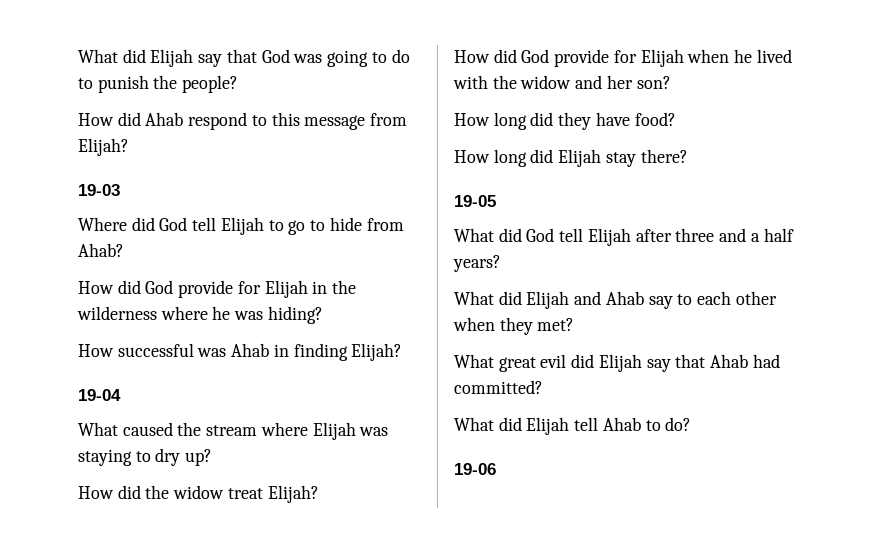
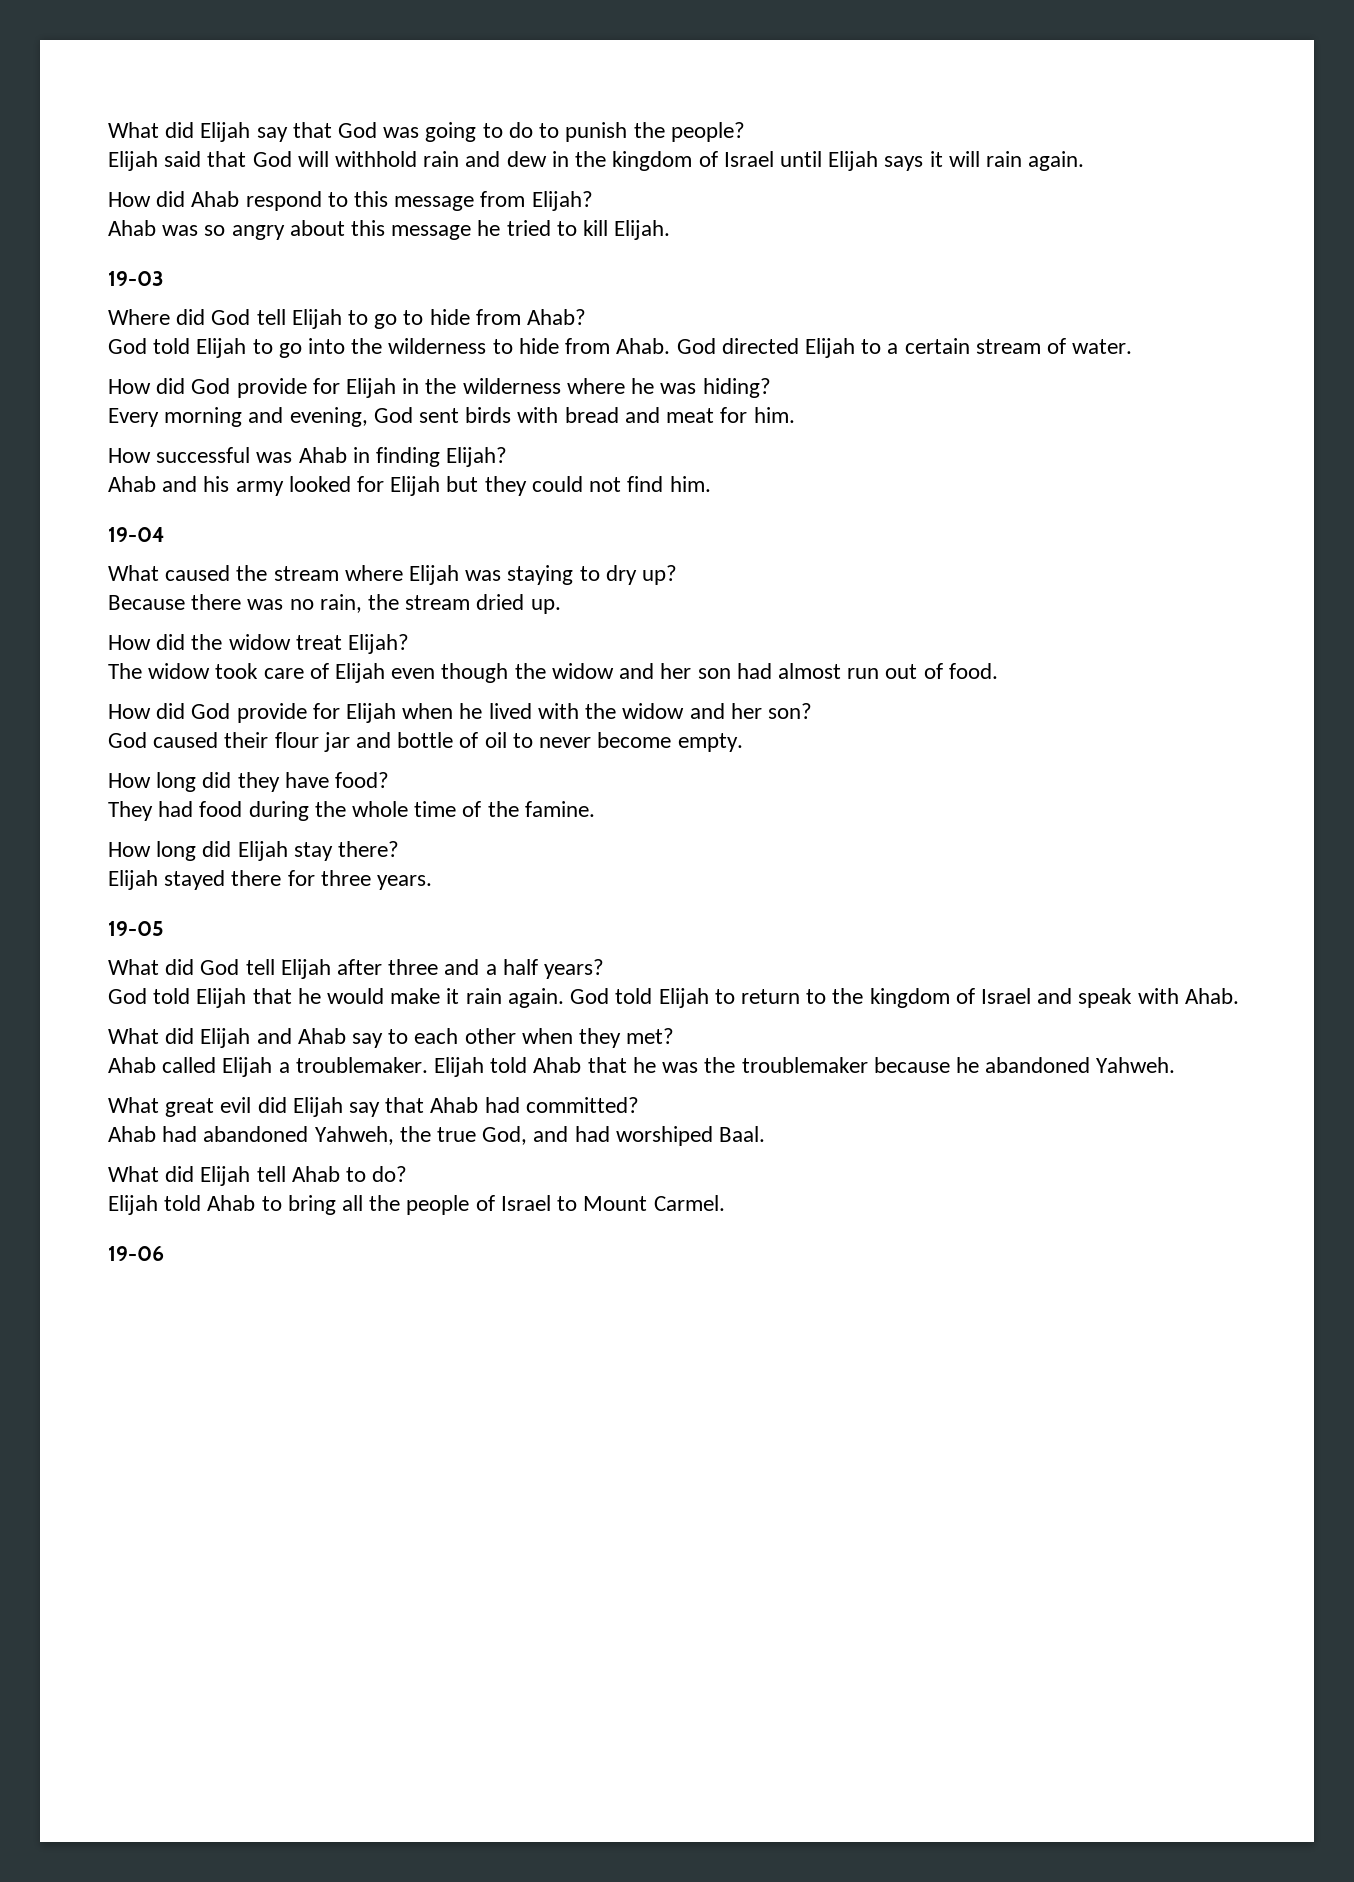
(239, 84) none -> [108,151,1085,171] // Elijah said that God will withhold rain and dew in the kingdom of Israel until Elijah says it will rain again.
(129, 147) none -> [108,220,671,240] // Ahab was so angry about this message he tried to kill Elijah.
(124, 250) none -> [108,338,1133,358] // God told Elijah to go into the wilderness to hide from Ahab. God directed Elijah to a certain stream of water.
(323, 315) none -> [108,407,795,427] // Every morning and evening, God sent birds with bread and meat for him.
(403, 352) none -> [108,476,711,496] // Ahab and his army looked for Elijah but they could not find him.
(213, 457) none -> [108,594,561,614] // Because there was no rain, the stream dried up.
(319, 494) none -> [108,663,998,683] // The widow took care of Elijah even though the widow and her son had almost run out of food.
(671, 82) none -> [108,732,743,752] // God caused their flour jar and bottle of oil to never become empty.
(676, 119) none -> [108,801,595,821] // They had food during the whole time of the famine.
(688, 156) none -> [108,870,433,890] // Elijah stayed there for three years.
(501, 263) none -> [108,988,1239,1008] // God told Elijah that he would make it rain again. God told Elijah to return to the kingdom of Israel and speak with Ahab.
(575, 324) none -> [108,1057,1176,1077] // Ahab called Elijah a troublemaker. Elijah told Ahab that he was the troublemaker because he abandoned Yahweh.
(543, 387) none -> [108,1126,766,1146] // Ahab had abandoned Yahweh, the true God, and had worshiped Baal.
(692, 424) none -> [108,1195,725,1215] // Elijah told Ahab to bring all the people of Israel to Mount Carmel.

